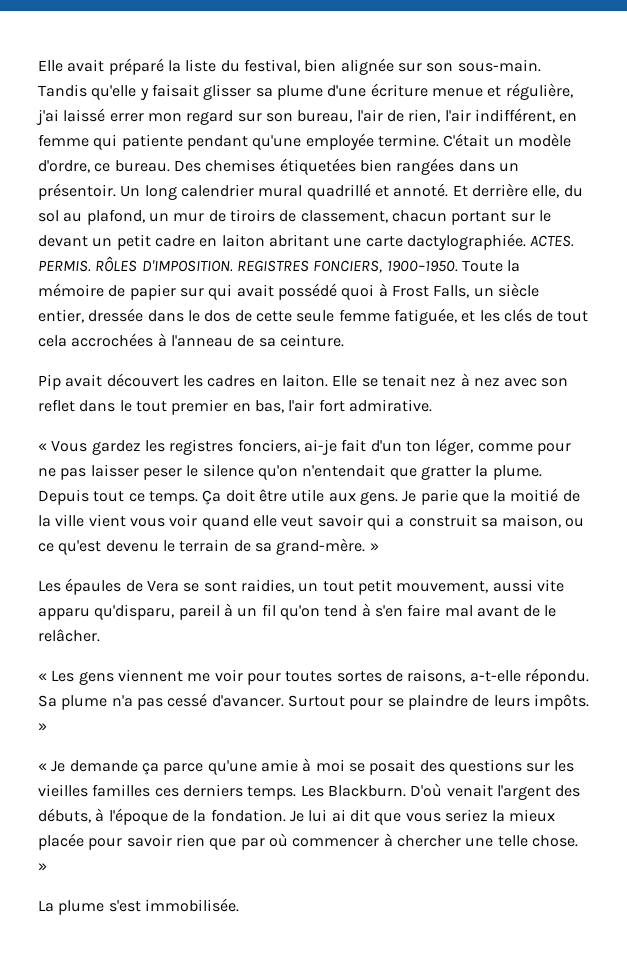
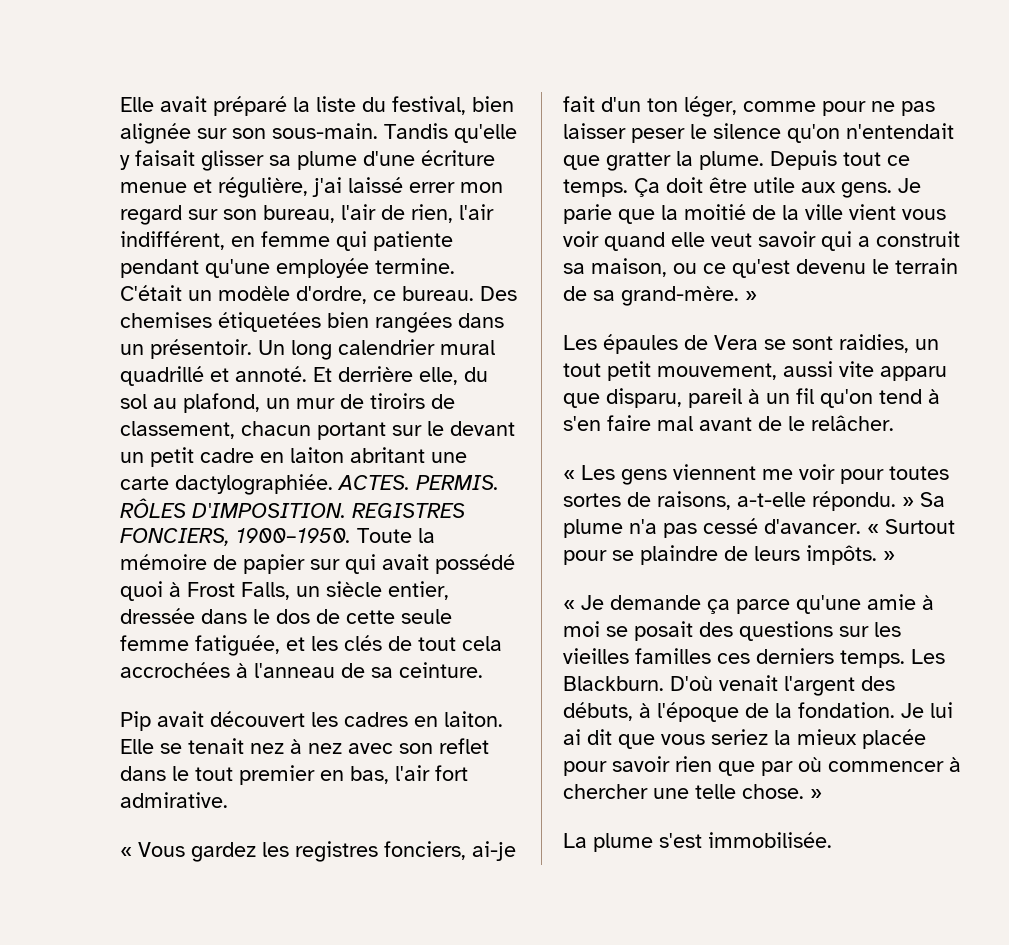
[94,604,175,620] qu'disparu, -> [563,388,682,408] que disparu,
(589, 676) none -> [902,497,914,507] »
(284, 701) none -> [867,524,879,534] «

